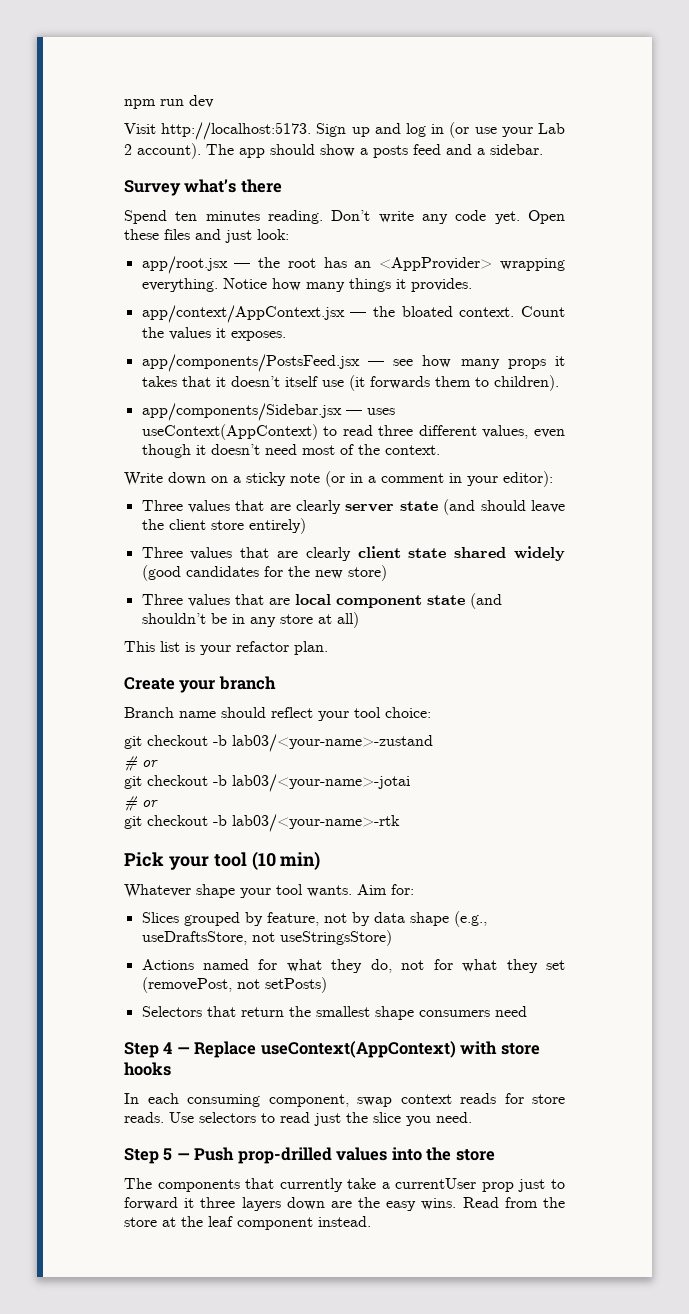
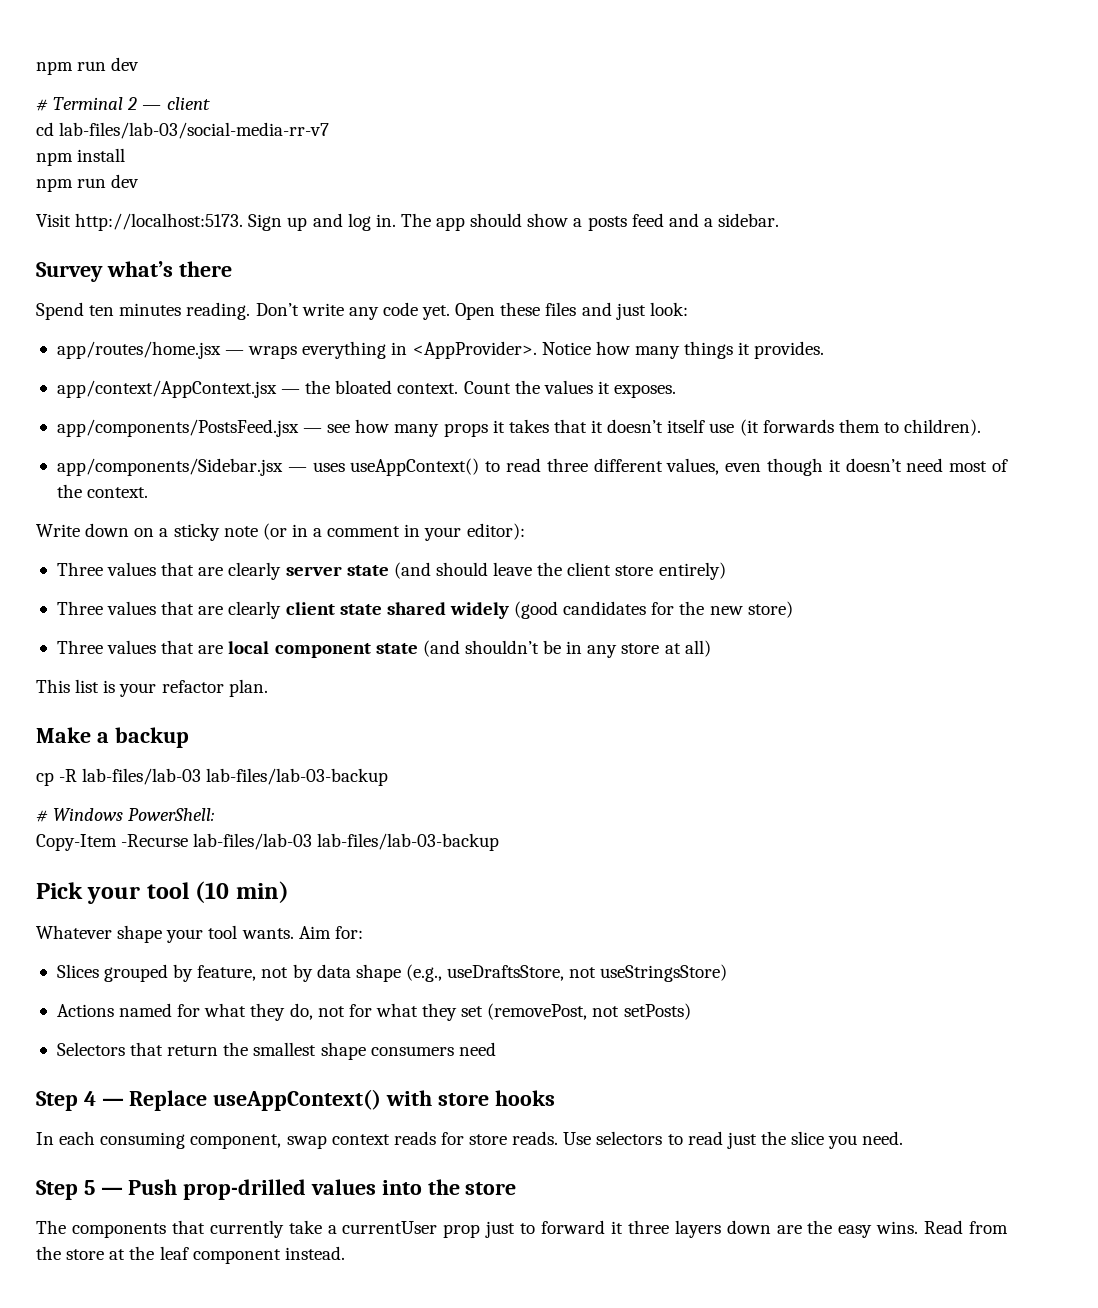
[124,95,214,109] npm run dev -> [36,57,140,75] [36,97,210,111] [36,122,330,139] [36,148,126,166] [36,174,140,192] npm run dev // # Terminal 2 — client // cd lab-files/lab-03/social-media-rr-v7 // npm install // npm run dev
[431,122,565,138] [124,143,201,159] in (or use your Lab 2 account). -> [375,214,396,227] in.
[141,256,565,274] [141,278,218,292] app/root.jsx — the root has an <AppProvider> wrapping everything. -> [56,341,537,359] app/routes/home.jsx — wraps everything in <AppProvider>.
[141,424,318,440] useContext(AppContext) -> [350,458,480,476] useAppContext()
[124,676,276,693] [124,707,431,721] [124,734,433,752] [124,756,158,771] [124,774,410,792] [124,796,158,811] [124,814,400,832] Create your branch // Branch name should reflect your tool choice: // git checkout -b lab03/<your-name>-zustand // # or // git checkout -b lab03/<your-name>-jotai // # or // git checkout -b lab03/<your-name>-rtk -> [36,727,189,748] [36,768,389,786] [36,808,215,822] [36,833,500,851] Make a backup // cp -R lab-files/lab-03 lab-files/lab-03-backup // # Windows PowerShell: // Copy-Item -Recurse lab-files/lab-03 lab-files/lab-03-backup
[260,1041,456,1058] useContext(AppContext) -> [213,1089,382,1111] useAppContext()

